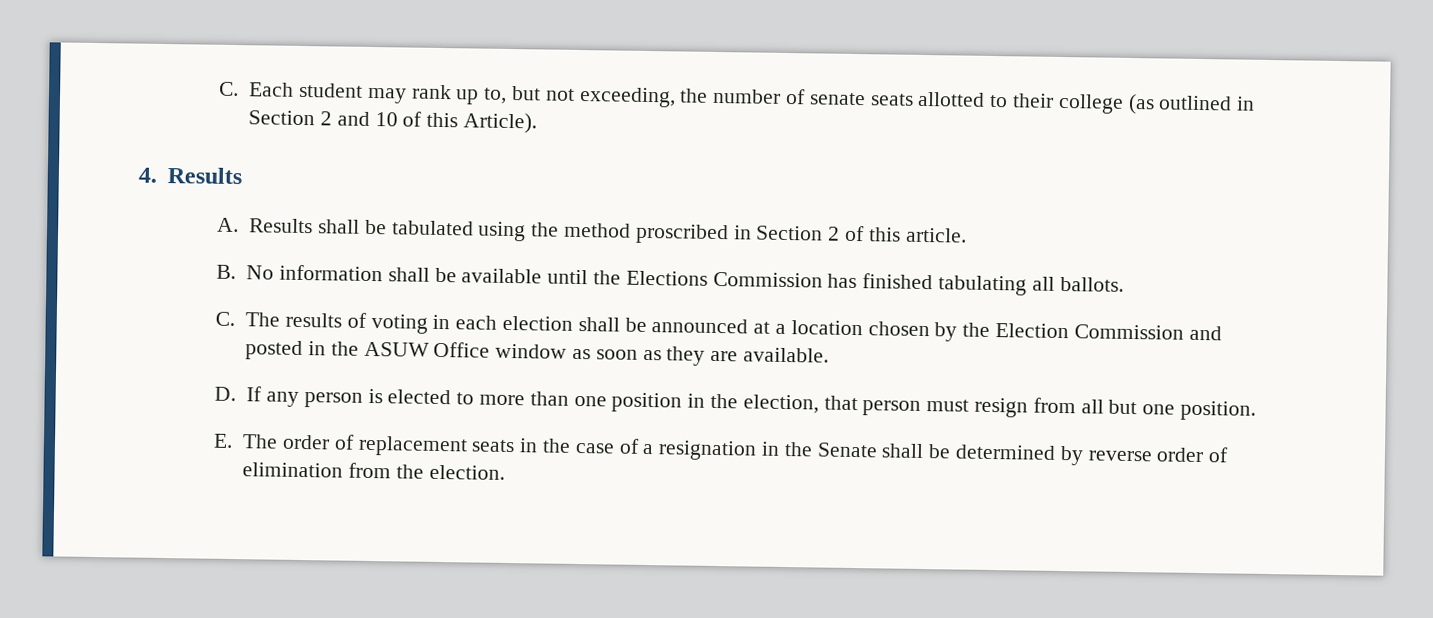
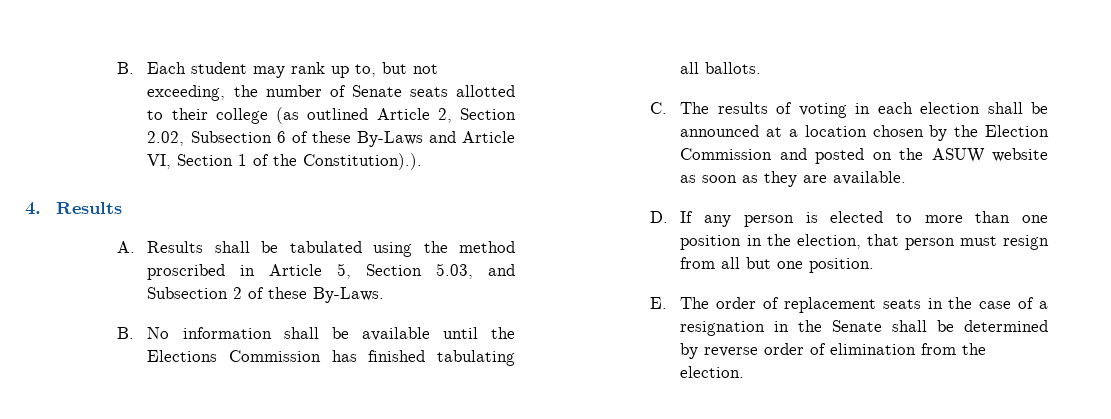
[219,81,240,97] C. -> [116,62,134,74] B.
[808,92,866,106] senate -> [351,85,402,97] Senate
[1236,96,1256,111] [248,110,537,134] in Section 2 and 10 of this Article). -> [376,108,516,123] [147,131,515,147] [147,153,423,170] Article 2, Section 2.02, Subsection 6 of these By-Laws and Article VI, Section 1 of the Constitution).).
[756,225,967,243] Section 2 of this article. -> [269,263,515,279] [147,287,385,303] Article 5, Section 5.03, and Subsection 2 of these By-Laws.
[307,341,326,356] in -> [872,152,892,160] on
[433,341,568,359] Office window -> [991,148,1048,162] website

